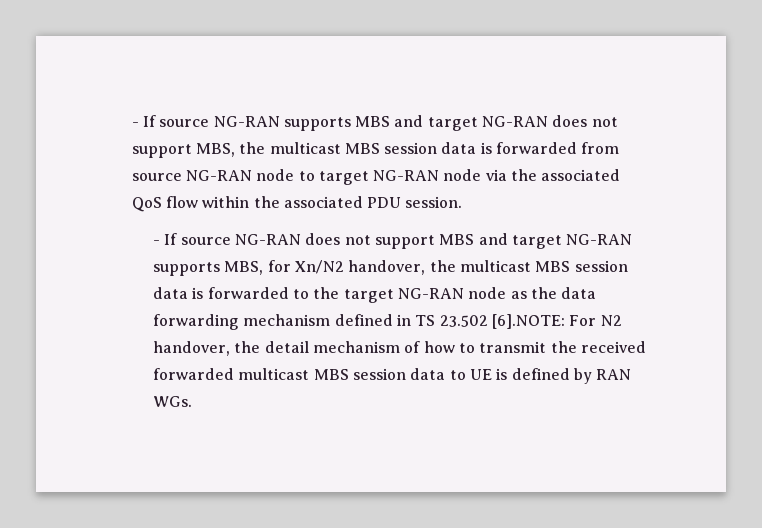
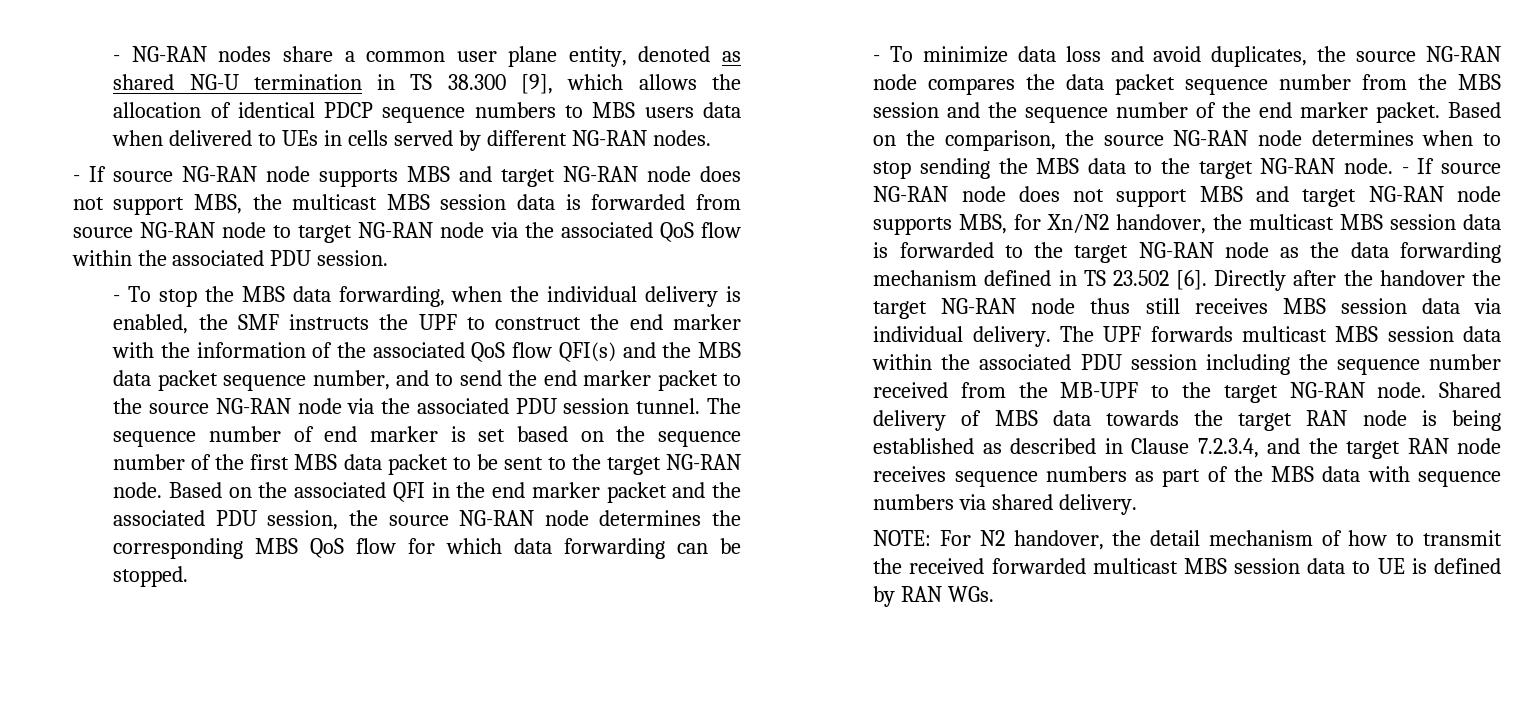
[131,115,280,127] - If source NG-RAN -> [113,46,741,67] [113,74,741,94] [113,102,741,123] [112,130,711,151] [72,166,310,182] - NG-RAN nodes share a common user plane entity, denoted as shared NG-U termination in TS 38.300 [9], which allows the allocation of identical PDCP sequence numbers to MBS users data when delivered to UEs in cells served by different NG-RAN nodes. // - If source NG-RAN node
(549, 121) none -> [646,166,691,182] node
[164,233,302,245] If source NG-RAN -> [128,286,741,307] [113,314,741,334] [112,342,741,362] [113,370,741,391] [113,398,741,414] [113,426,742,447] [113,454,741,475] [113,482,741,503] [113,510,742,530] [113,538,741,559] [113,566,189,587] [873,46,1501,67] [873,74,1501,95] [873,102,1501,123] [873,130,1501,151] [873,158,1501,179] [873,186,1006,202] To stop the MBS data forwarding, when the individual delivery is enabled, the SMF instructs the UPF to construct the end marker with the information of the associated QoS flow QFI(s) and the MBS data packet sequence number, and to send the end marker packet to the source NG-RAN node via the associated PDU session tunnel. The sequence number of end marker is set based on the sequence number of the first MBS data packet to be sent to the target NG-RAN node. Based on the associated QFI in the end marker packet and the associated PDU session, the source NG-RAN node determines the corresponding MBS QoS flow for which data forwarding can be stopped. // - To minimize data loss and avoid duplicates, the source NG-RAN node compares the data packet sequence number from the MBS session and the sequence number of the end marker packet. Based on the comparison, the source NG-RAN node determines when to stop sending the MBS data to the target NG-RAN node. - If source NG-RAN node
(633, 239) none -> [1456,186,1501,202] node
[492,314,566,329] [6].NOTE: -> [1176,270,1501,291] [873,298,1501,319] [873,326,1501,347] [872,354,1501,375] [873,382,1501,403] [873,410,1501,431] [873,438,1501,459] [873,466,1501,487] [873,494,1138,515] [873,530,932,546] [6]. Directly after the handover the target NG-RAN node thus still receives MBS session data via individual delivery. The UPF forwards multicast MBS session data within the associated PDU session including the sequence number received from the MB-UPF to the target NG-RAN node. Shared delivery of MBS data towards the target RAN node is being established as described in Clause 7.2.3.4, and the target RAN node receives sequence numbers as part of the MBS data with sequence numbers via shared delivery. // NOTE:

